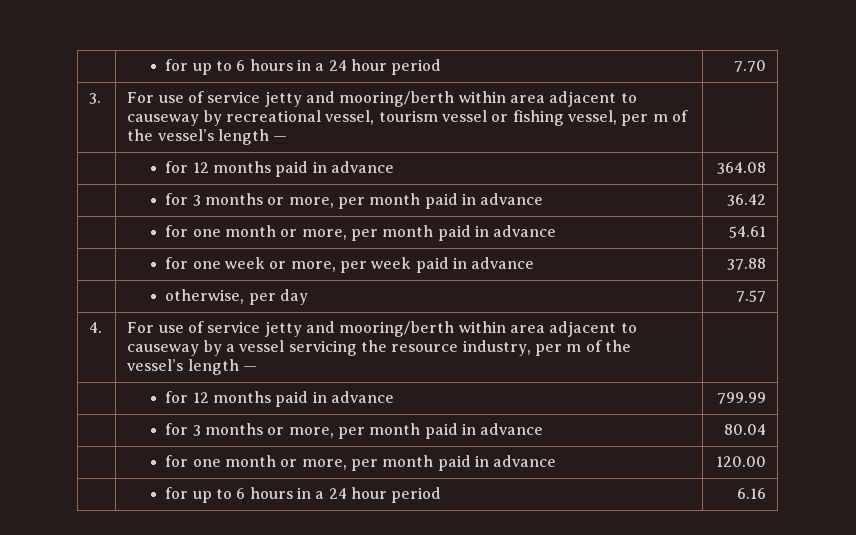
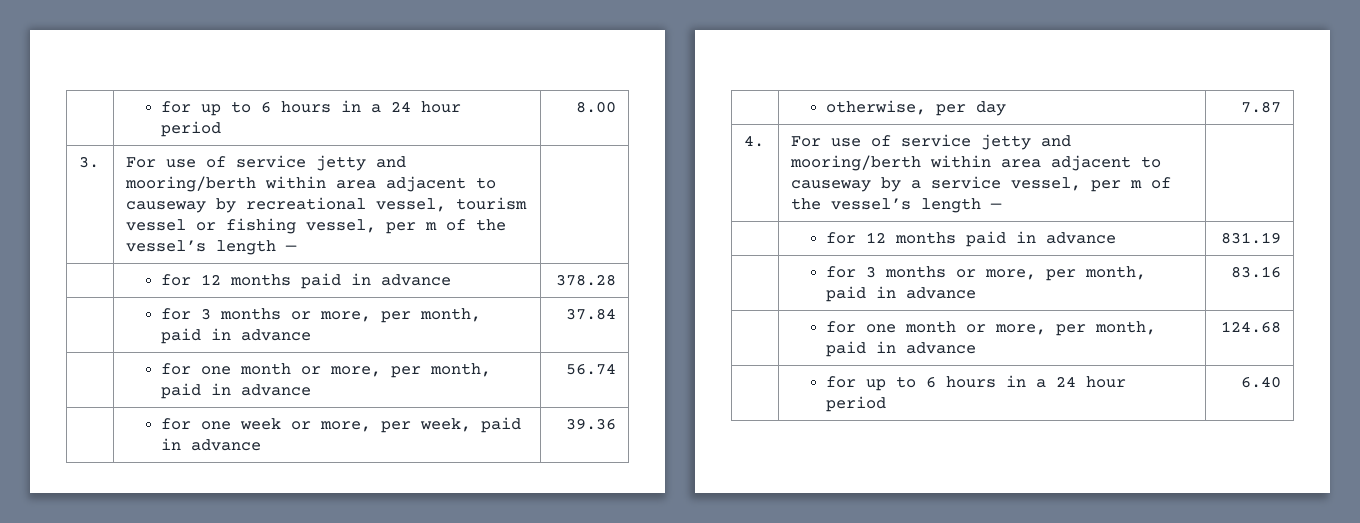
[733,60,766,72] 7.70 -> [575,101,616,113] 8.00
[716,162,766,174] [165,193,544,209] [726,194,766,206] [165,225,557,241] [728,226,766,238] 364.08 // | for 3 months or more, per month paid in advance | 36.42 // | for one month or more, per month paid in advance | 54.61 -> [555,274,616,286] [161,308,482,323] [161,328,312,344] [565,308,616,320] [161,363,492,378] [161,383,312,399] [565,363,616,375] 378.28 // | for 3 months or more, per month, paid in advance | 37.84 // | for one month or more, per month, paid in advance | 56.74
[371,257,535,273] [726,258,766,270] week paid in advance | 37.88 -> [420,417,522,433] [161,438,262,451] [565,418,616,430] week, paid in advance | 39.36
[735,290,766,302] 7.57 -> [1240,101,1281,113] 7.87
[239,340,531,356] vessel servicing the resource industry, -> [931,176,1082,191] service vessel,
[716,392,766,404] [165,423,544,439] [723,424,766,435] [165,455,557,471] [715,456,766,467] 799.99 // | for 3 months or more, per month paid in advance | 80.04 // | for one month or more, per month paid in advance | 120.00 -> [1220,232,1281,244] [826,266,1147,281] [826,286,977,302] [1230,266,1281,278] [826,321,1157,336] [826,341,977,357] [1220,321,1281,333] 831.19 // | for 3 months or more, per month, paid in advance | 83.16 // | for one month or more, per month, paid in advance | 124.68
[736,488,766,499] 6.16 -> [1240,376,1281,388] 6.40

